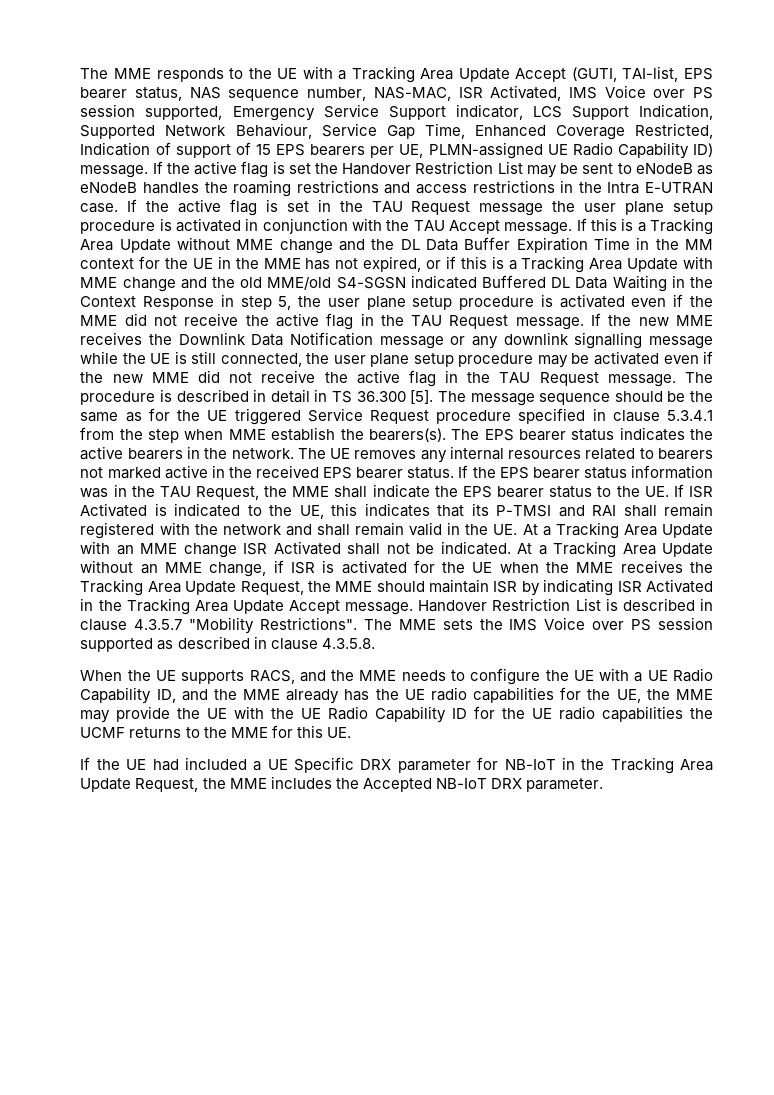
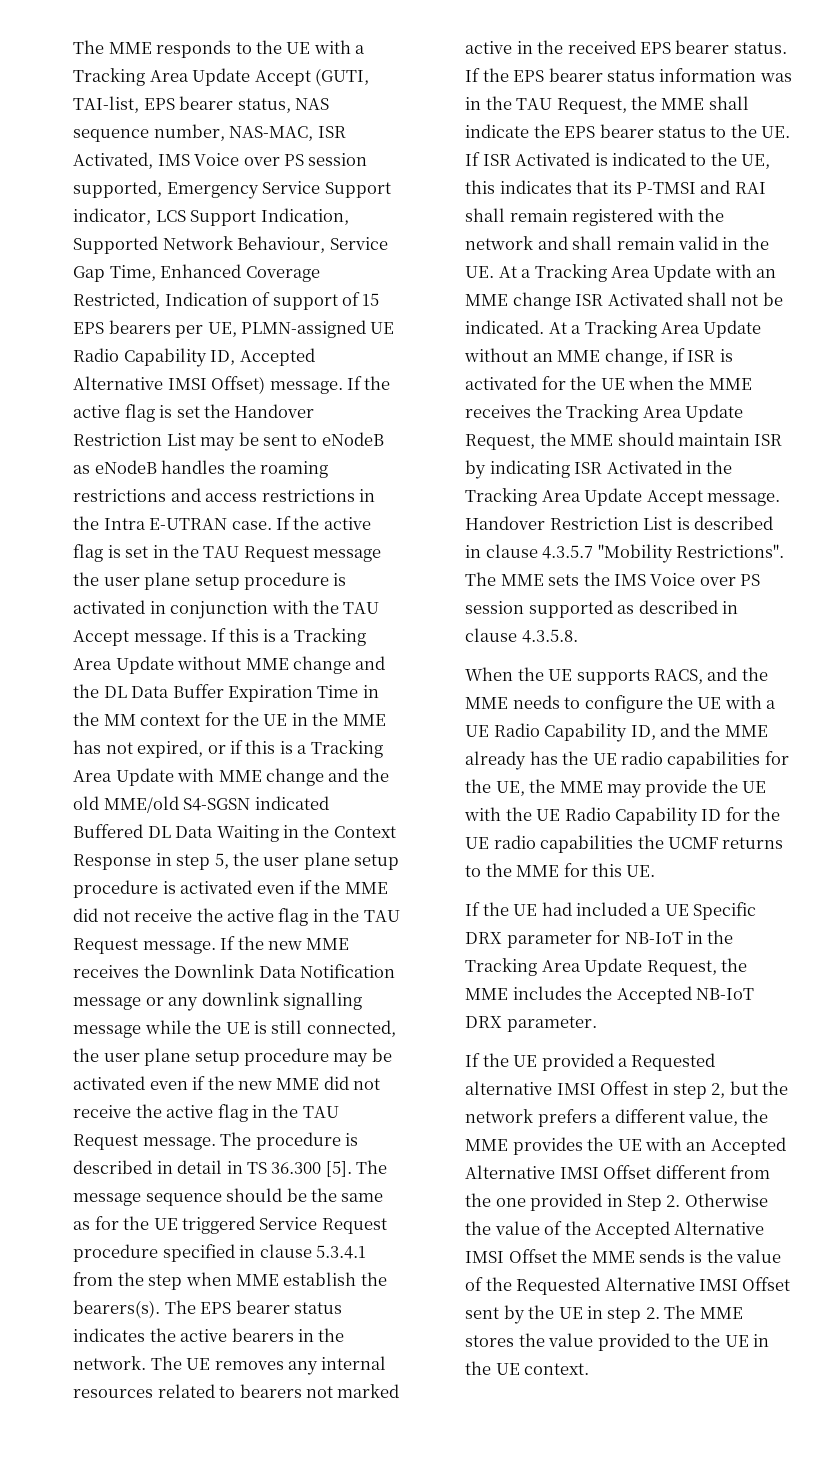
[693,143,713,157] ID) -> [210,348,315,366] [73,376,266,394] ID, Accepted Alternative IMSI Offset)
(603, 785) none -> [465,1053,716,1071] [465,1081,789,1099] [465,1109,769,1127] [465,1137,786,1155] [465,1165,771,1179] [465,1193,768,1211] [465,1221,765,1239] [465,1249,782,1263] [465,1277,791,1295] [465,1305,743,1324] [465,1333,770,1351] [465,1361,590,1375] // If the UE provided a Requested alternative IMSI Offest in step 2, but the network prefers a different value, the MME provides the UE with an Accepted Alternative IMSI Offset different from the one provided in Step 2. Otherwise the value of the Accepted Alternative IMSI Offset the MME sends is the value of the Requested Alternative IMSI Offset sent by the UE in step 2. The MME stores the value provided to the UE in the UE context.

